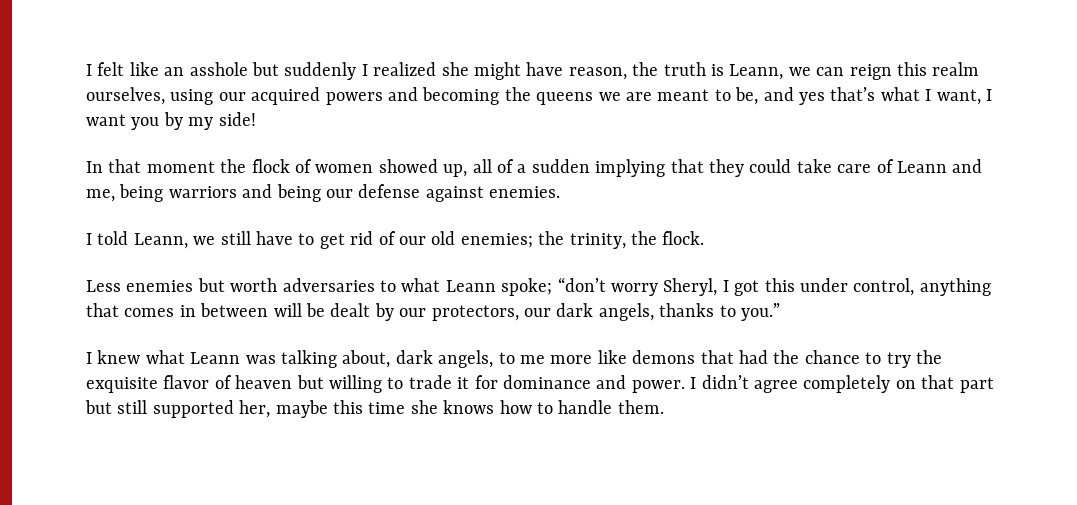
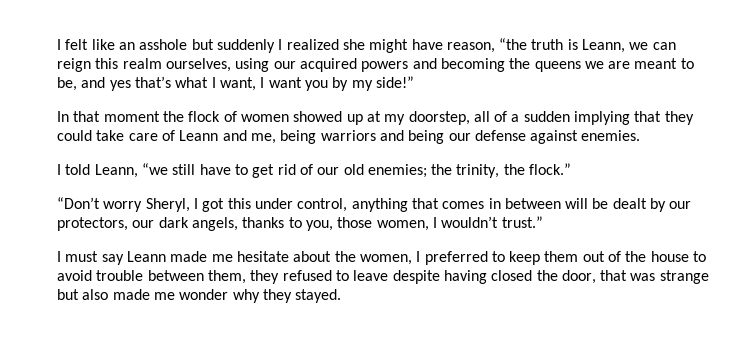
[632,62,659,76] the -> [499,38,528,50] “the
[218,112,256,126] side! -> [375,76,414,88] side!”
[443,164,468,177] up, -> [346,111,470,125] up at my doorstep,
[193,236,216,245] we -> [141,163,168,175] “we
[662,231,705,245] [86,277,606,296] flock. // Less enemies but worth adversaries to what Leann spoke; “don’t -> [529,163,572,175] [57,197,100,209] flock.” // “Don’t
[740,303,780,321] [86,350,942,368] [86,375,994,393] [85,400,664,418] you.” // I knew what Leann was talking about, dark angels, to me more like demons that had the chance to try the exquisite flavor of heaven but willing to trade it for dominance and power. I didn’t agree completely on that part but still supported her, maybe this time she knows how to handle them. -> [305,216,543,231] [57,251,707,265] [57,270,709,284] [57,289,342,303] you, those women, I wouldn’t trust.” // I must say Leann made me hesitate about the women, I preferred to keep them out of the house to avoid trouble between them, they refused to leave despite having closed the door, that was strange but also made me wonder why they stayed.

